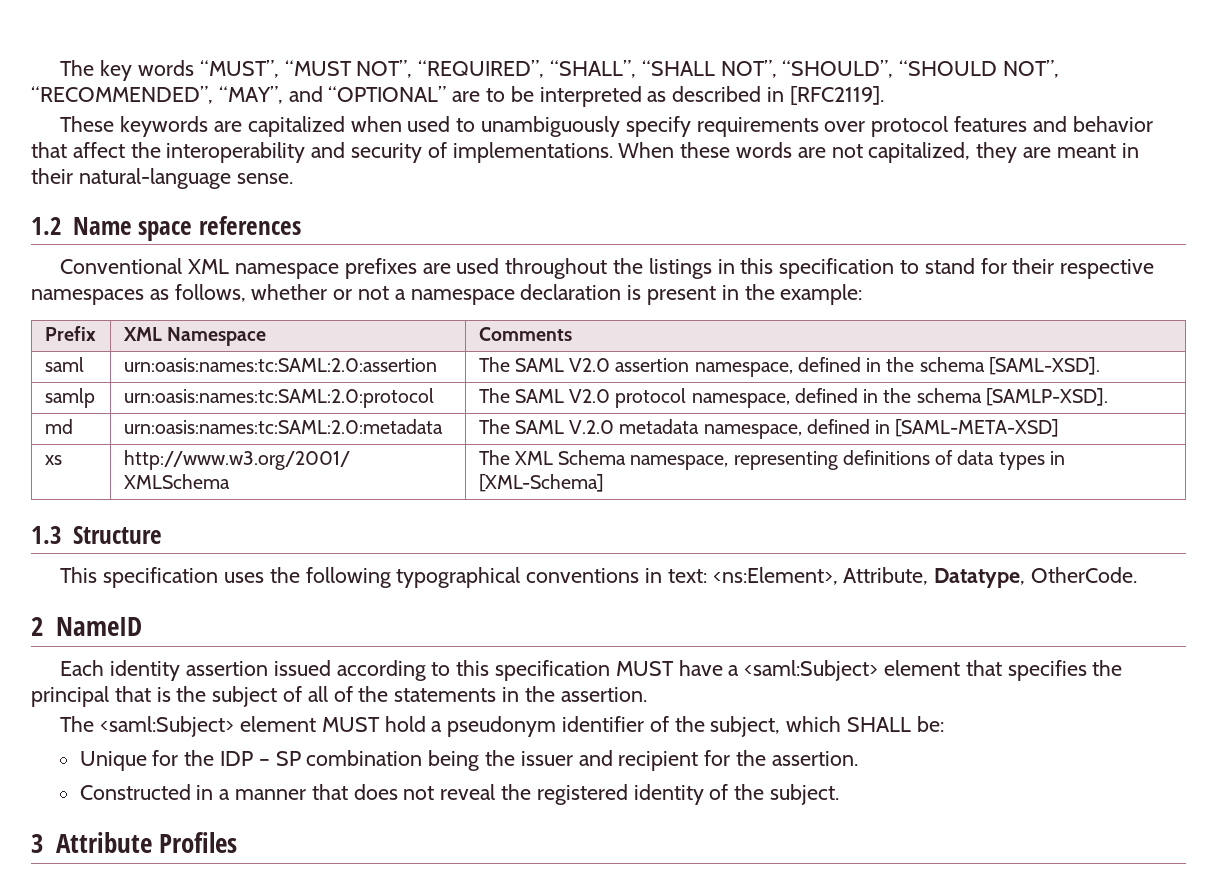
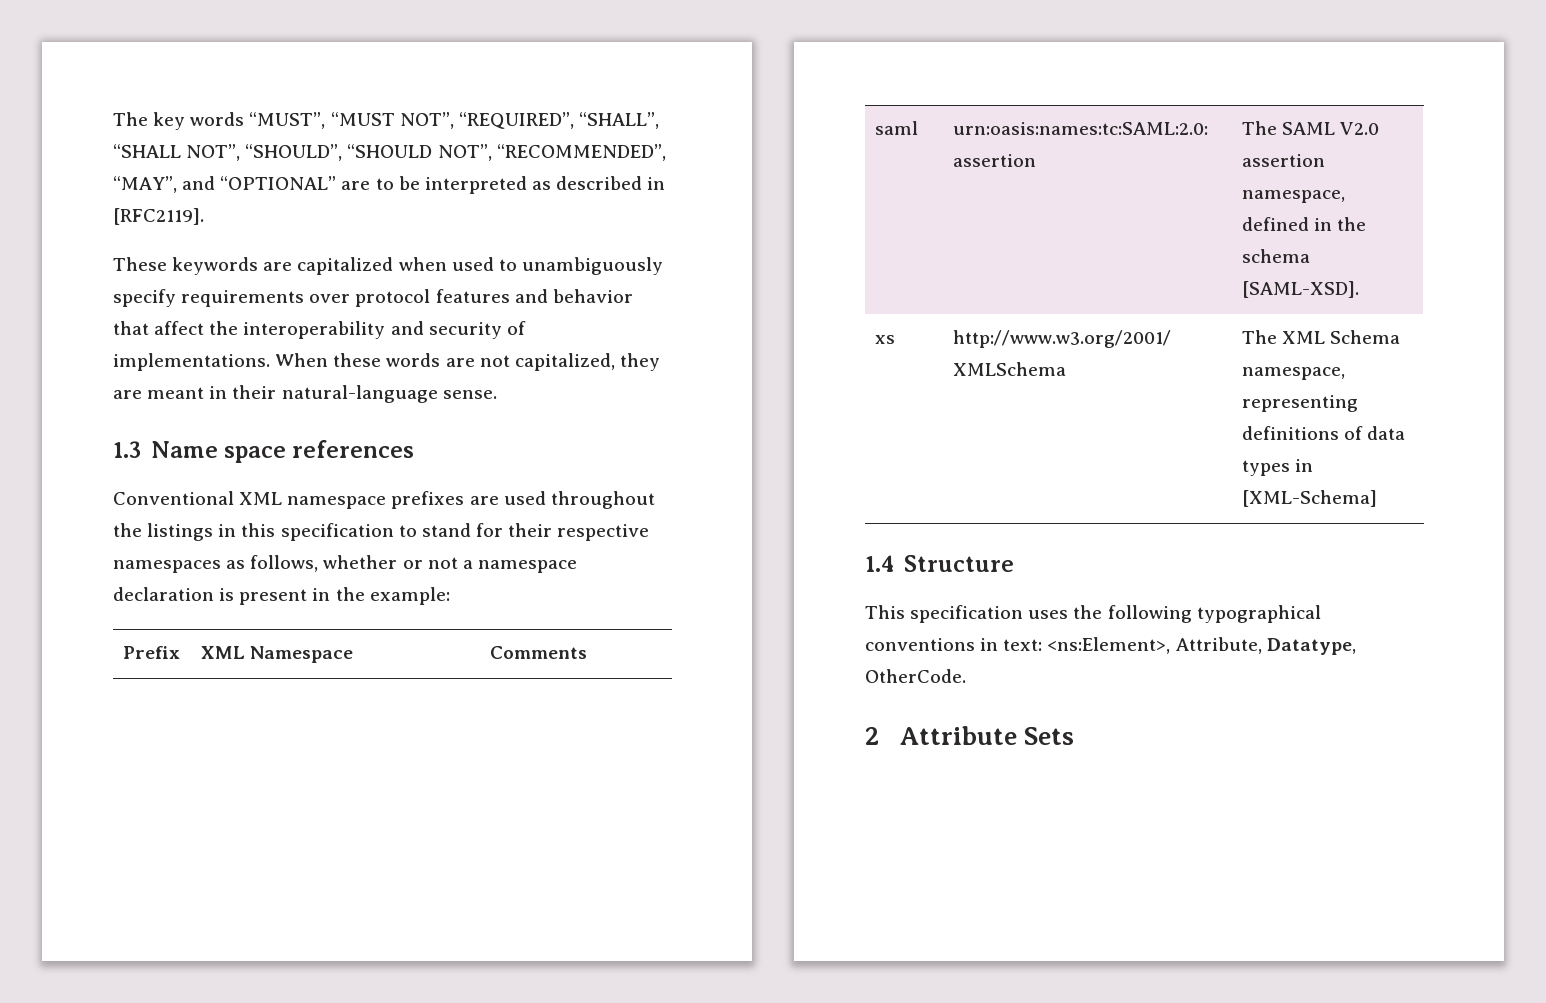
[31,217,62,235] 1.2 -> [113,441,141,458] 1.3
[44,388,95,408] [123,388,434,408] [478,388,1108,408] [44,419,73,434] [123,419,443,434] [478,419,1060,439] // samlp | urn:oasis:names:tc:SAML:2.0:protocol | The SAML V2.0 protocol namespace, defined in the schema [SAMLP-XSD]. // md | urn:oasis:names:tc:SAML:2.0:metadata | The SAML V.2.0 metadata namespace, defined in [SAML-META-XSD] -> (1360, 289) none
[31,526,62,544] 1.3 -> [865,555,894,572] 1.4
[55,617,142,636] [60,660,1123,681] [31,686,647,707] [60,716,944,737] [79,750,858,771] [79,784,840,805] [31,832,238,853] NameID // Each identity assertion issued according to this specification MUST have a <saml:Subject> element that specifies the principal that is the subject of all of the statements in the assertion. // The <saml:Subject> element MUST hold a pseudonym identifier of the subject, which SHALL be: // Unique for the IDP – SP combination being the issuer and recipient for the assertion. // Constructed in a manner that does not reveal the registered identity of the subject. // 3 Attribute Profiles -> [899,726,1074,745] Attribute Sets

